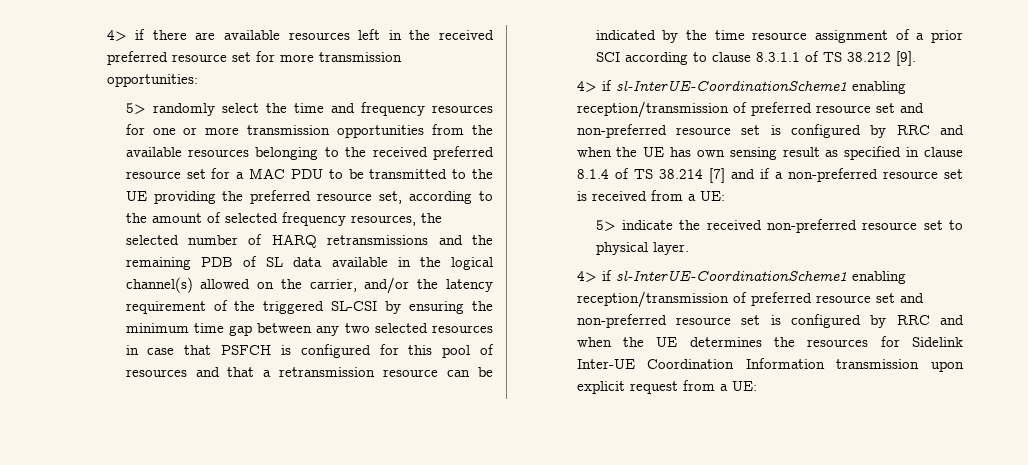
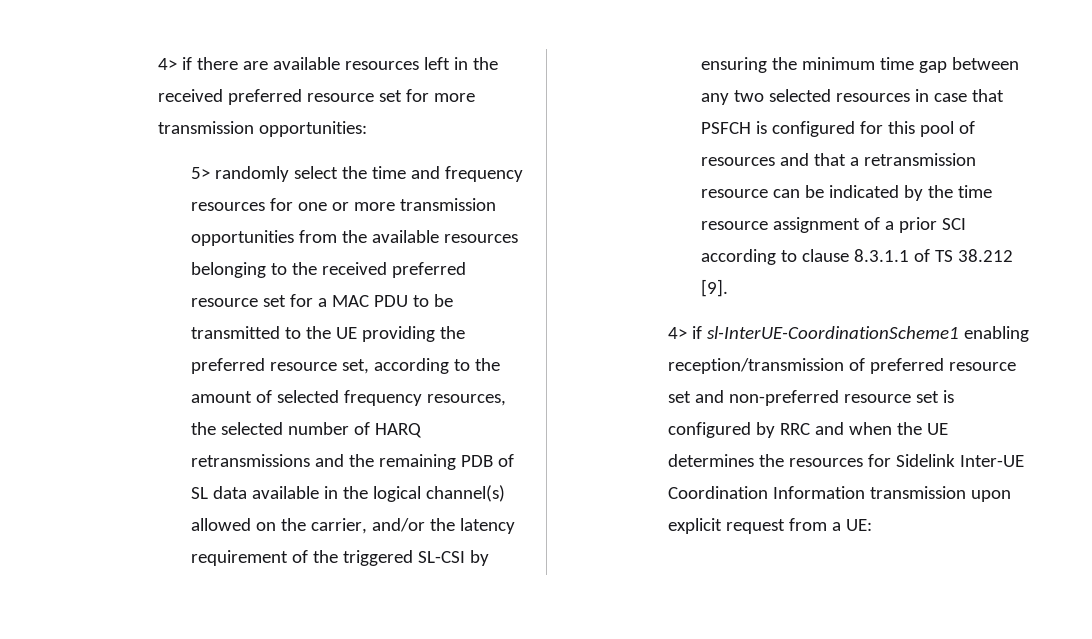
[576,80,906,94] [576,101,924,118] [576,124,964,138] [576,146,963,160] [576,168,963,183] [576,190,725,201] [595,219,963,233] [595,242,689,255] // 4> if sl-InterUE-CoordinationScheme1 enabling reception/transmission of preferred resource set and non-preferred resource set is configured by RRC and when the UE has own sensing result as specified in clause 8.1.4 of TS 38.214 [7] and if a non-preferred resource set is received from a UE: // 5> indicate the received non-preferred resource set to physical layer. -> (729, 288) none

